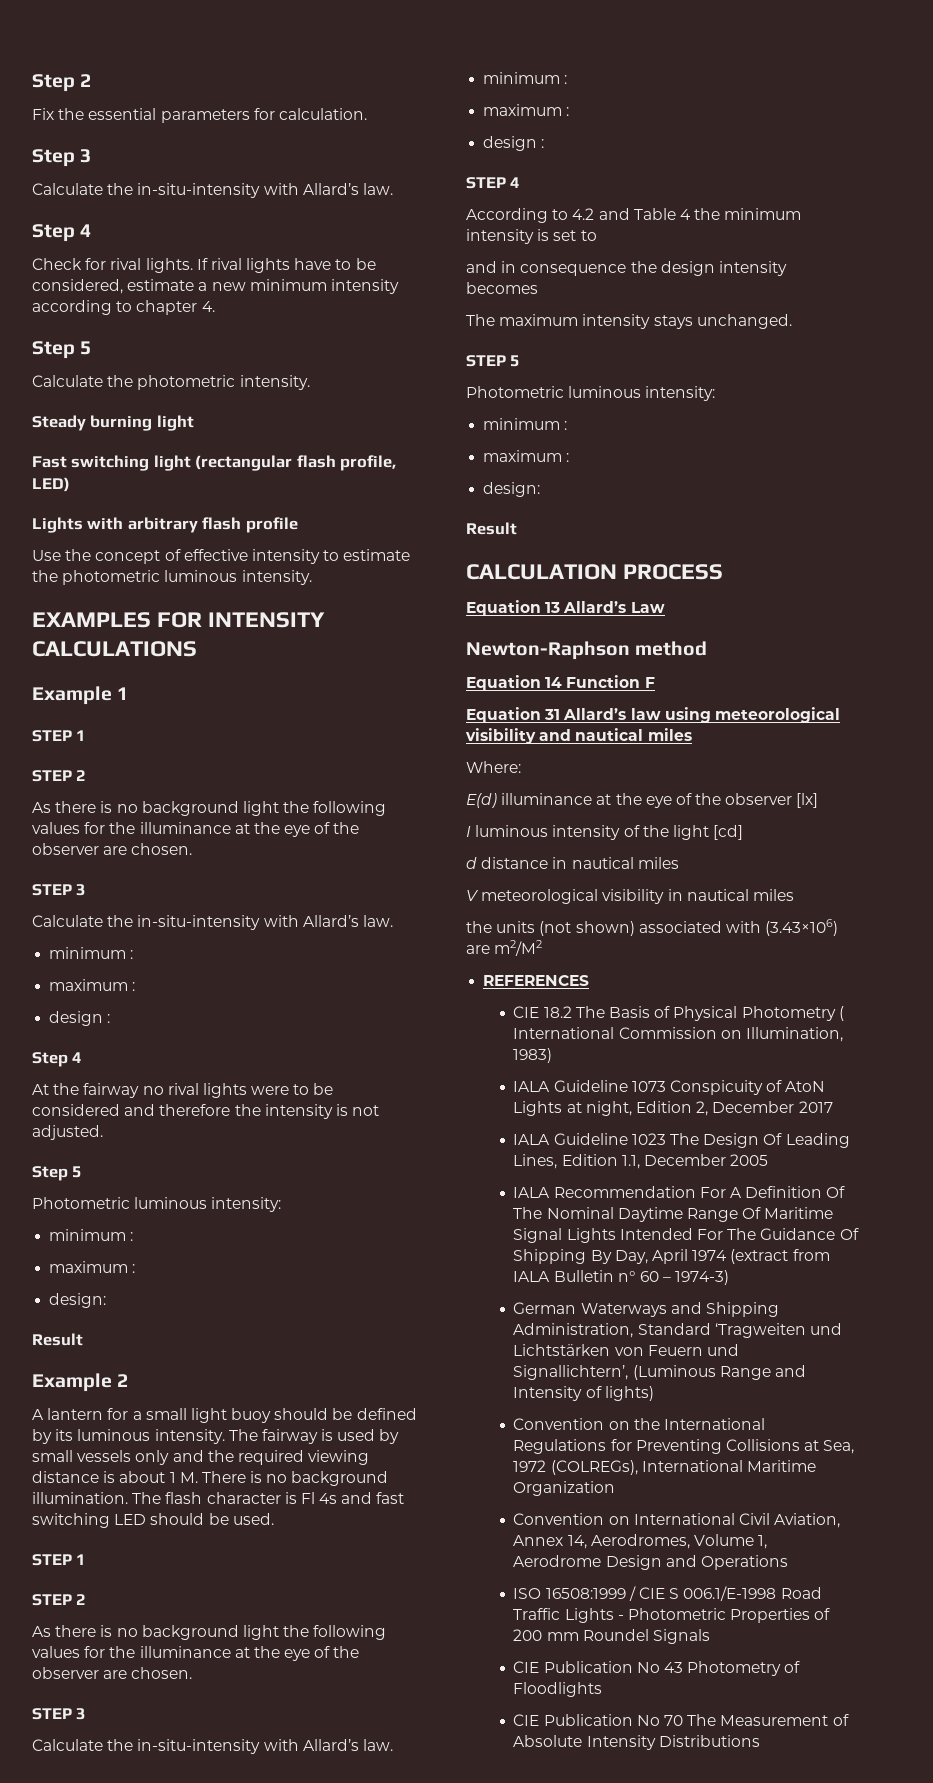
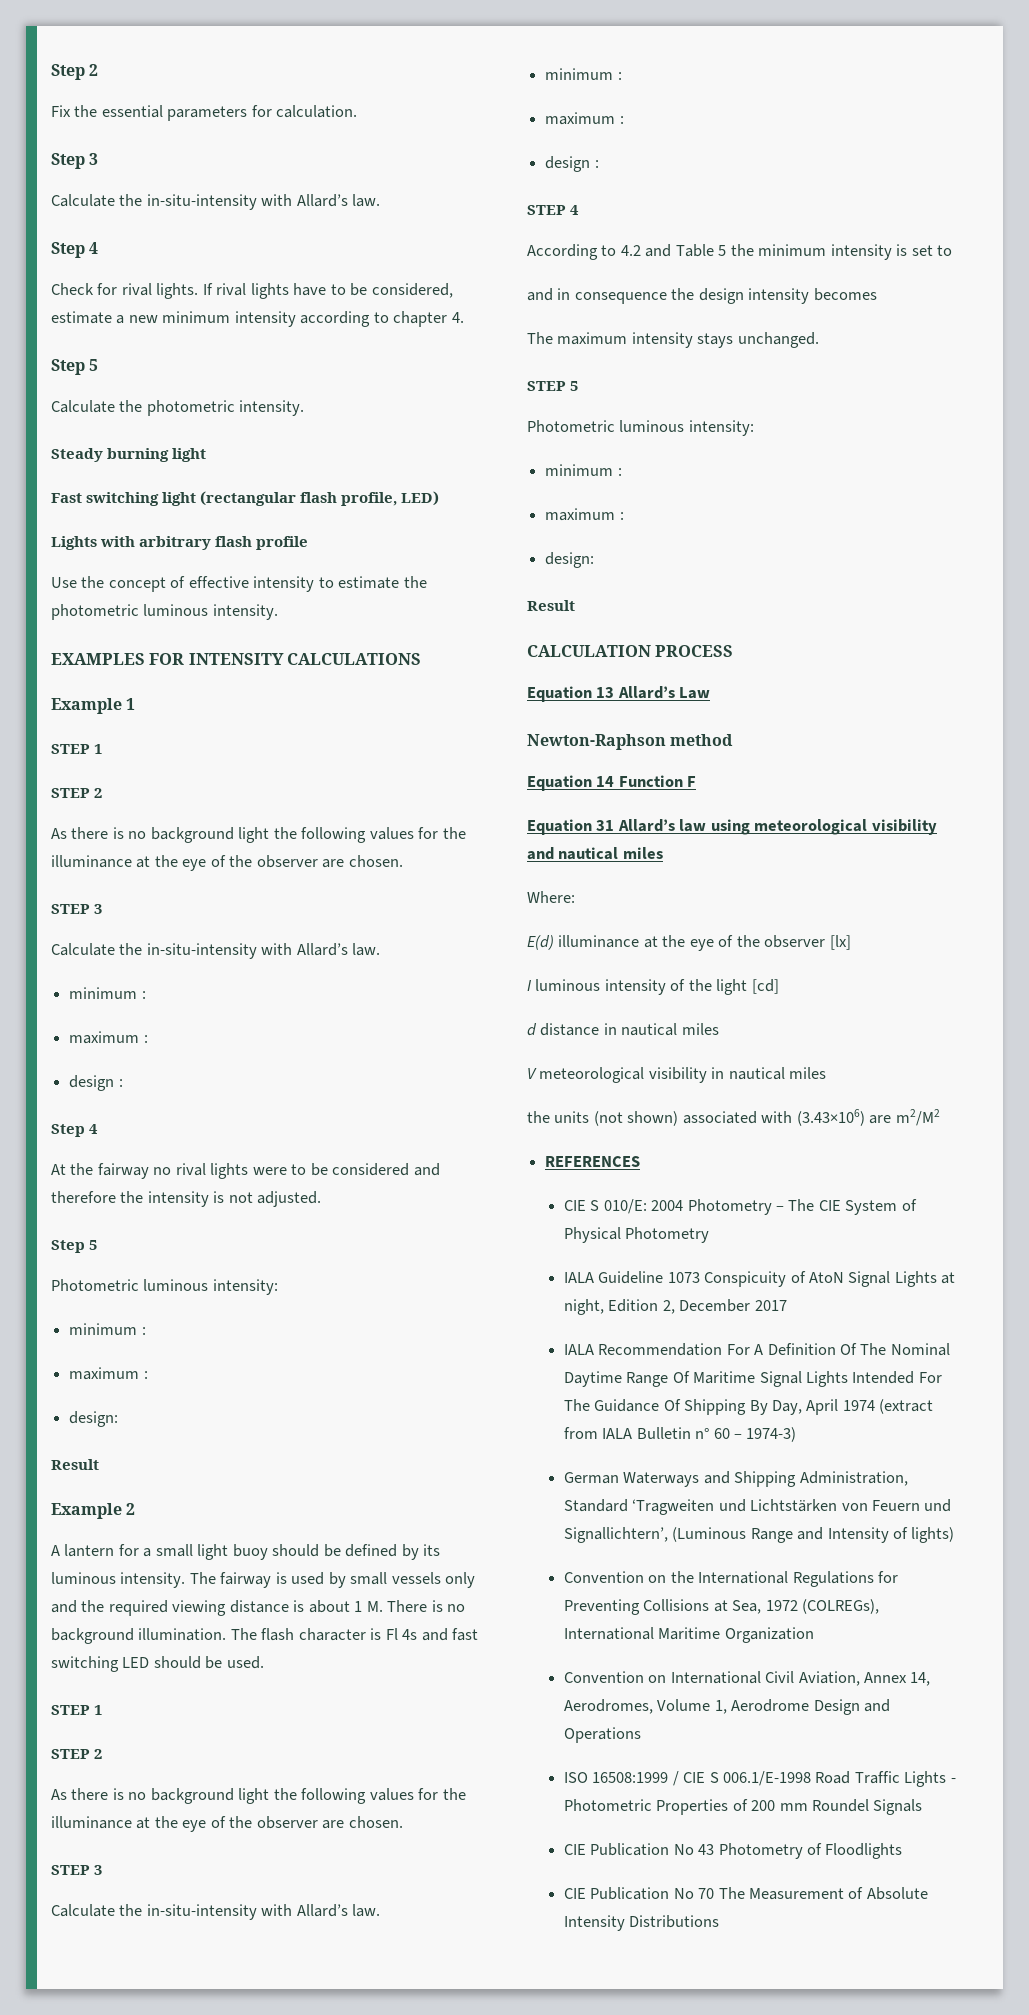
[679,209,691,220] 4 -> [718,245,727,256] 5
[543,1006,844,1021] [513,1027,844,1042] [513,1048,553,1063] 18.2 The Basis of Physical Photometry ( International Commission on Illumination, 1983) -> [590,1199,917,1215] [563,1227,710,1243] S 010/E: 2004 Photometry – The CIE System of Physical Photometry
(826, 1086) none -> [848,1271,891,1287] Signal
[513,1133,850,1148] [513,1154,769,1169] // IALA Guideline 1023 The Design Of Leading Lines, Edition 1.1, December 2005 -> (787, 1305) none

